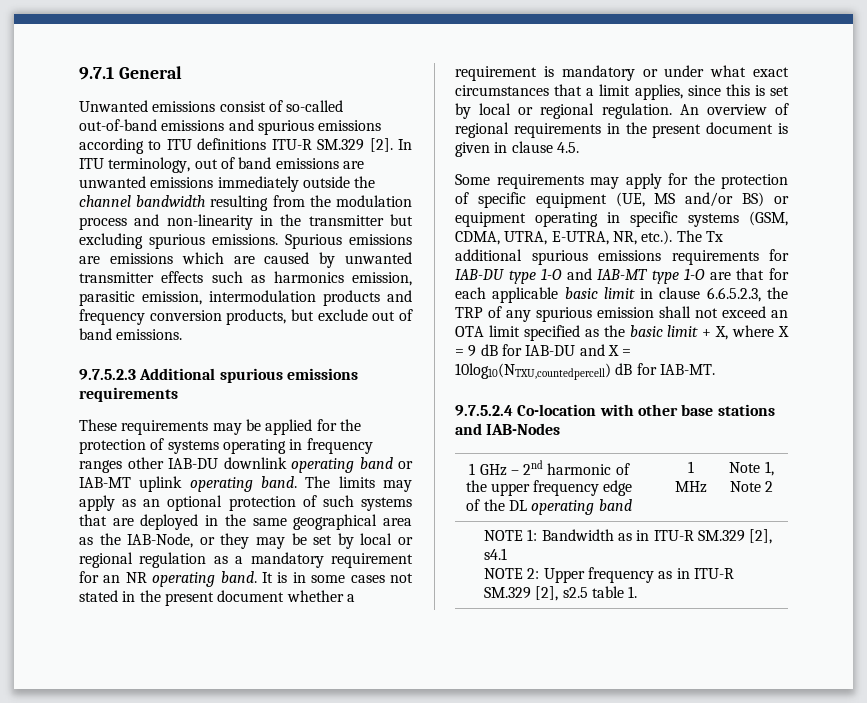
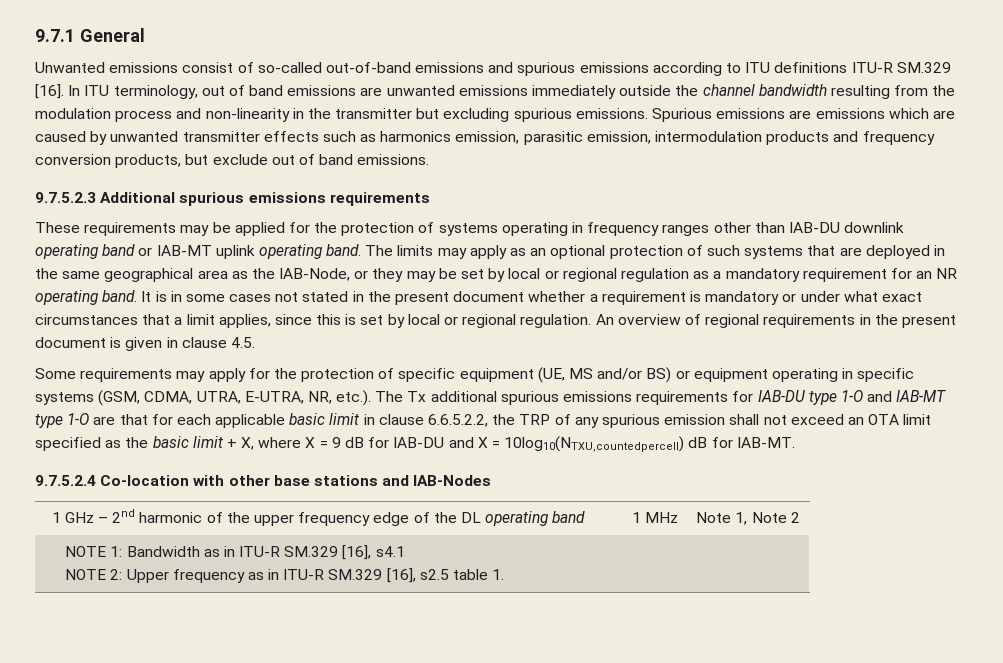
[369,138,393,152] [2]. -> [35,84,64,99] [16].
(164, 463) none -> [754,222,785,233] than
[706,287,761,302] 6.6.5.2.3, -> [428,414,489,427] 6.6.5.2.2,
[749,529,773,544] [2], -> [342,545,372,560] [16],
[535,586,559,601] [2], -> [386,568,416,583] [16],

